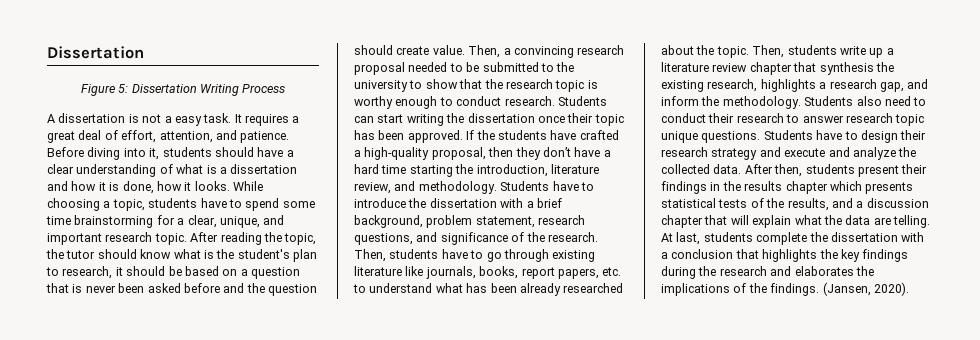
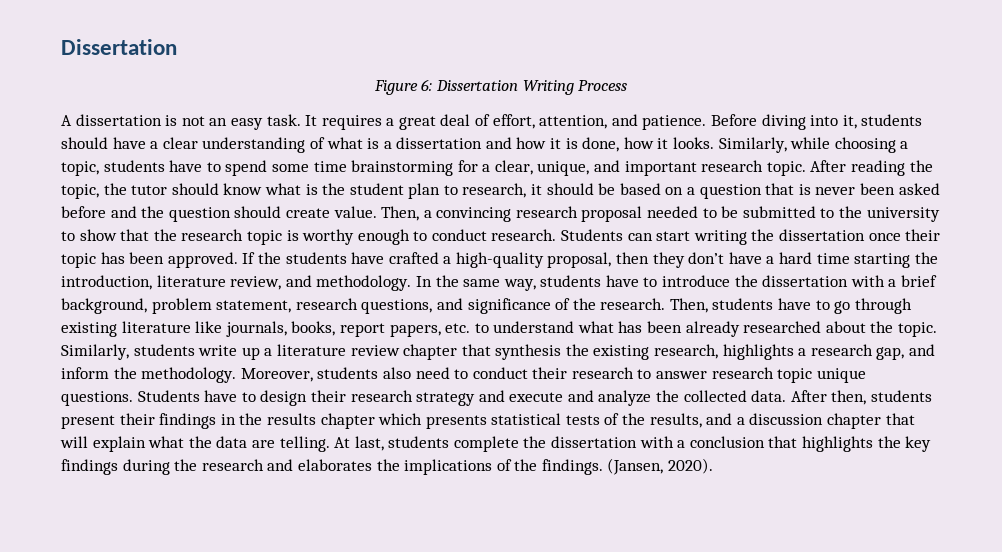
[118,84,129,93] 5: -> [421,79,433,91] 6:
[164,116,172,123] a -> [209,118,228,126] an
[233,181,263,191] While -> [718,137,831,153] Similarly, while
[237,249,290,259] student's -> [349,183,404,195] student
[500,181,550,191] Students -> [415,275,602,291] In the same way, students
[752,45,785,58] Then, -> [61,344,129,360] Similarly,
[804,96,854,106] Students -> [240,367,379,382] Moreover, students

